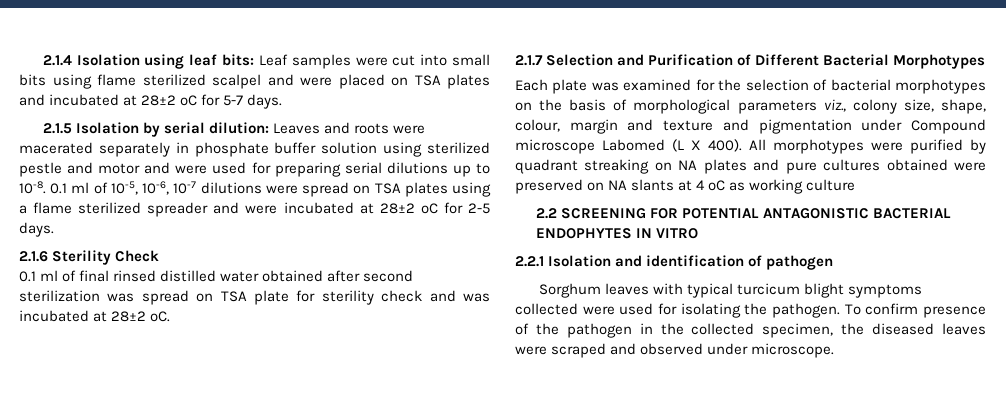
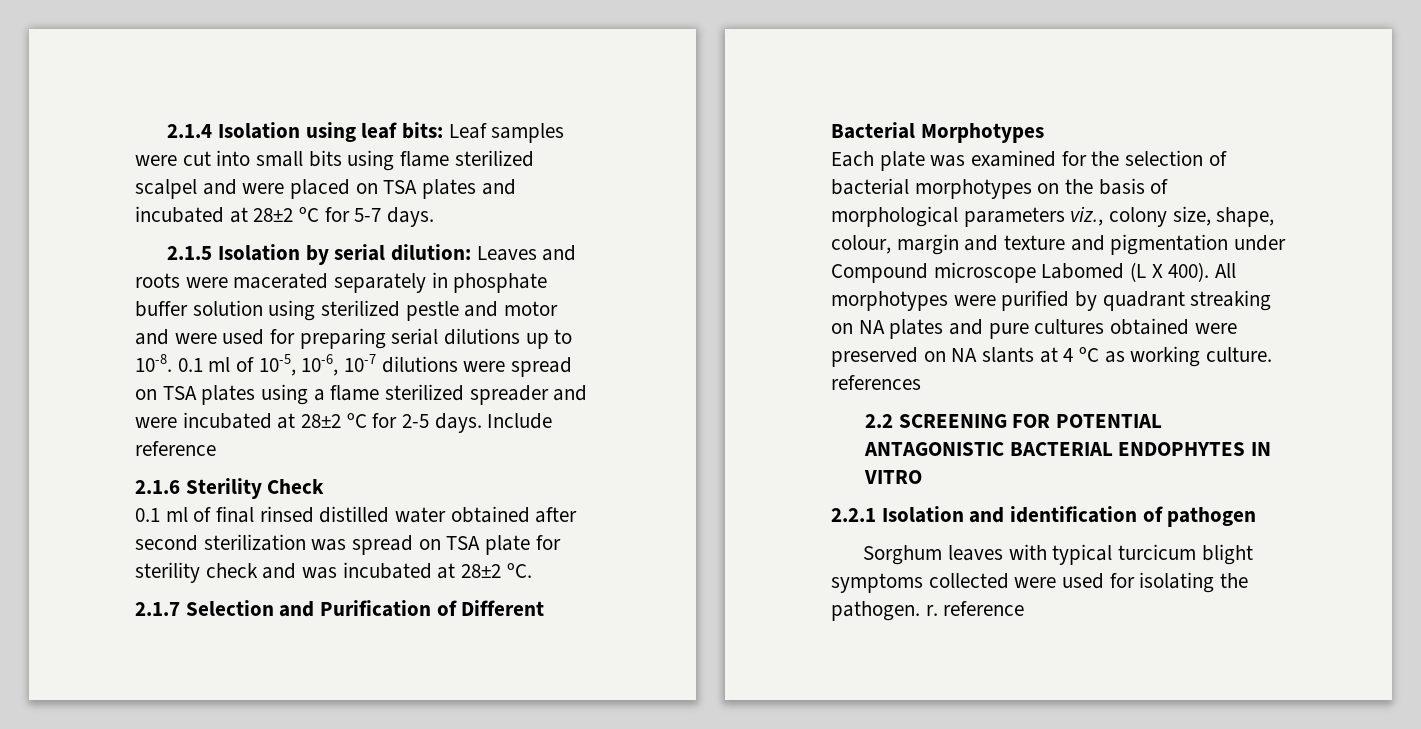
(54, 229) none -> [487,413,553,429] [135,441,216,456] Include reference
[806,179,856,191] culture -> [1206,347,1273,362] [831,375,921,390] culture. references
[844,303,986,318] [515,323,987,338] [515,343,835,358] To confirm presence of the pathogen in the collected specimen, the diseased leaves were scraped and observed under microscope. -> [925,601,1025,616] r. reference

